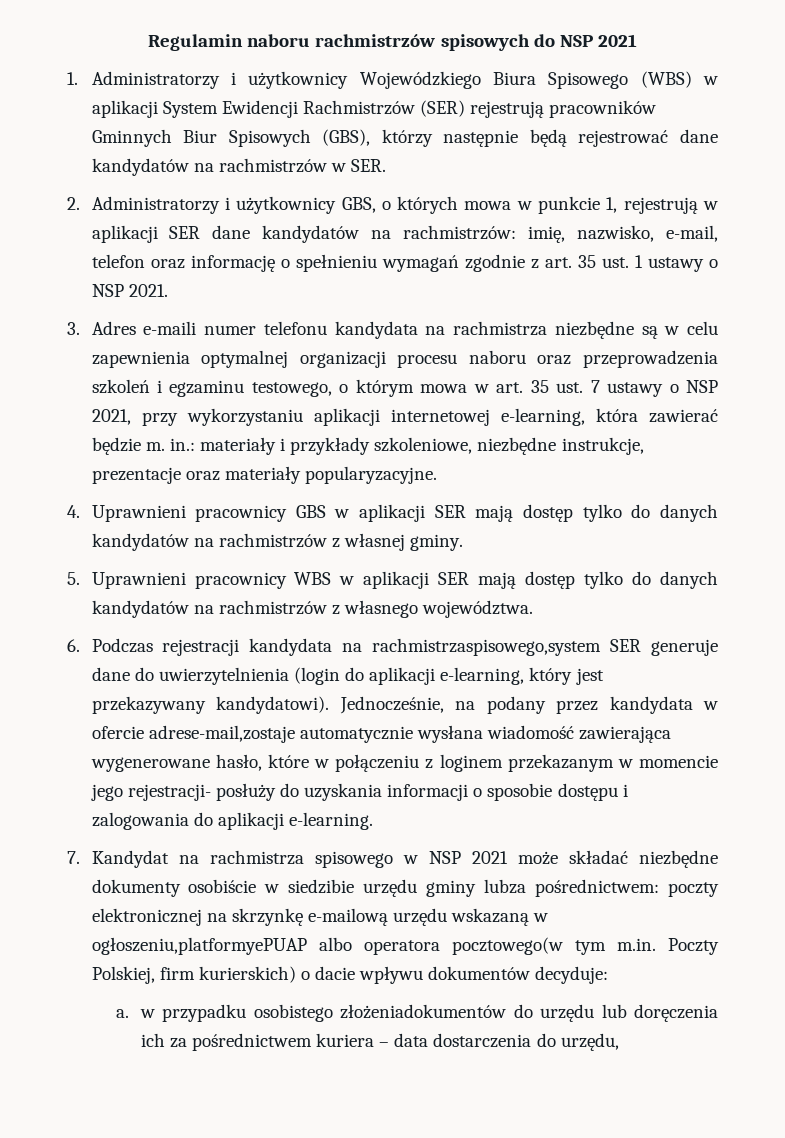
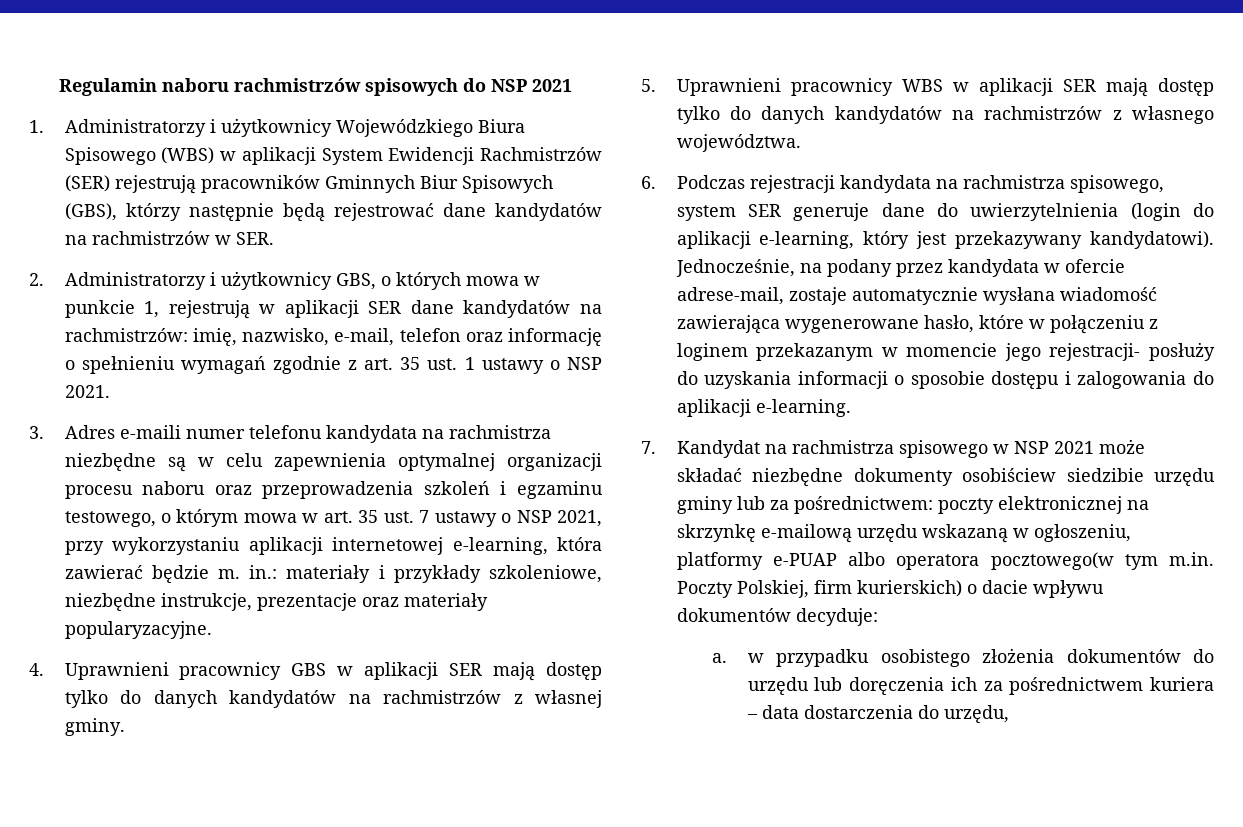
[372,638,602,656] rachmistrzaspisowego,system -> [962,175,1164,193] [676,205,736,221] rachmistrza spisowego, system
[148,725,295,743] adrese-mail,zostaje -> [676,287,847,305] adrese-mail, zostaje
[188,879,280,893] osobiście w -> [962,468,1057,482] osobiściew
[484,879,527,894] lubza -> [736,496,789,510] lub za
[91,937,307,955] ogłoszeniu,platformyePUAP -> [1033,524,1131,542] [676,552,837,570] ogłoszeniu, platformy e-PUAP
[340,1004,507,1019] złożeniadokumentów -> [982,648,1181,663] złożenia dokumentów

